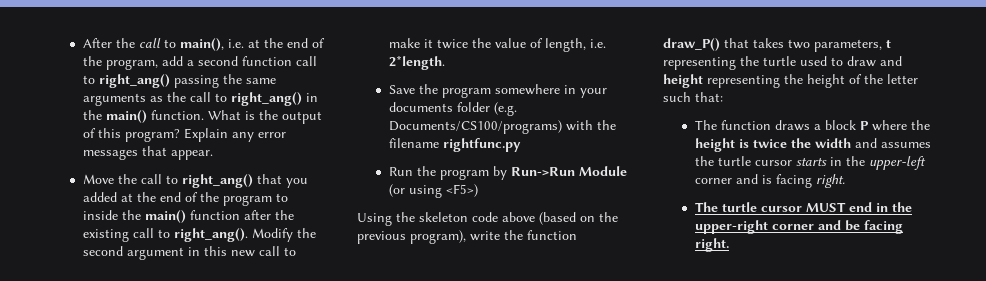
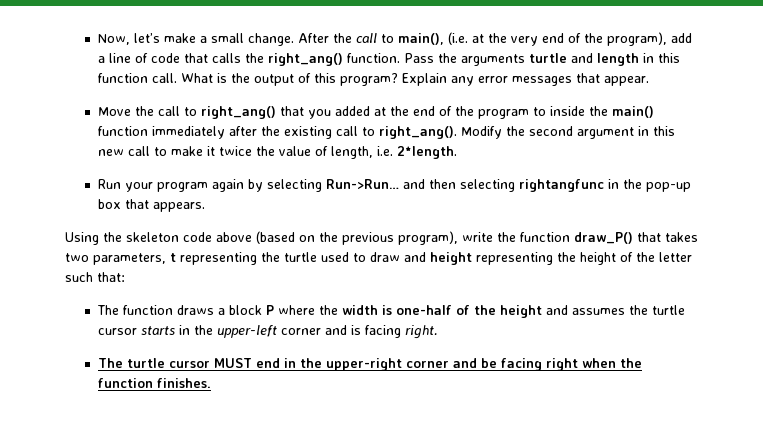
(82, 43) none -> [97,33,294,46] Now, let’s make a small change.
[227,38,325,48] [82,56,158,70] i.e. at the end of the program, -> [447,32,667,46] (i.e. at the very end of the program),
[197,56,317,66] [82,74,276,88] [82,92,318,106] [82,110,204,123] second function call to right_ang() passing the same arguments as the call to right_ang() in the main() function. -> [108,53,680,66] [97,73,177,83] line of code that calls the right_ang() function. Pass the arguments turtle and length in this function call.
(240, 215) none -> [151,126,225,139] immediately
[388,84,607,98] [388,102,517,116] [388,120,616,134] [388,138,521,152] [388,166,627,180] [388,184,478,198] Save the program somewhere in your documents folder (e.g. Documents/CS100/programs) with the filename rightfunc.py // Run the program by Run->Run Module (or using <F5>) -> [97,179,691,192] [97,199,205,212] Run your program again by selecting Run->Run… and then selecting rightangfunc in the pop-up box that appears.
[694,138,851,152] height is twice the width -> [341,305,542,318] width is one-half of the height
[694,238,729,252] right. -> [545,358,642,371] [97,378,211,388] right when the function finishes.

